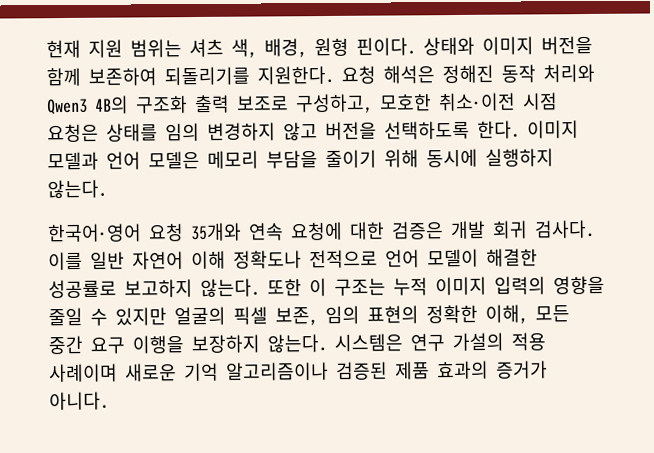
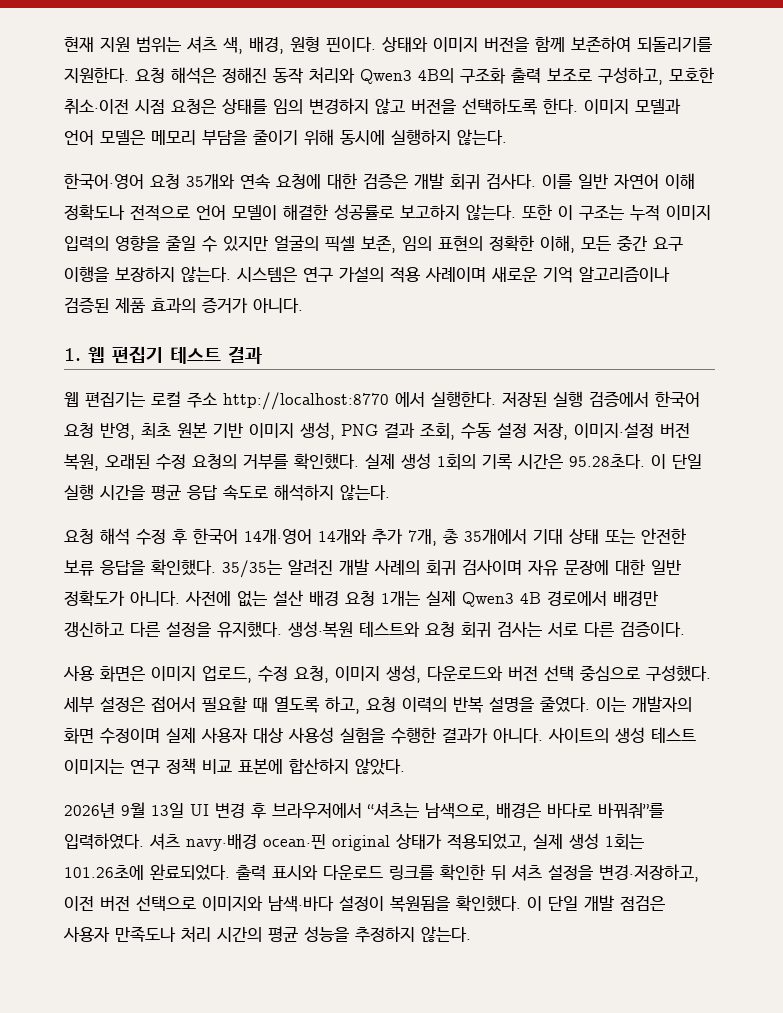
(109, 401) none -> [64,346,262,364] [64,391,700,410] [64,422,690,440] [64,453,702,471] [64,484,390,501] [64,528,686,546] [64,559,681,578] [64,590,658,607] [64,621,685,638] [63,665,711,683] [63,696,692,714] [64,727,696,744] [64,758,405,775] [64,802,664,820] [64,833,644,851] [64,864,699,882] [64,895,665,912] [63,926,471,943] // 1. 웹 편집기 테스트 결과 // 웹 편집기는 로컬 주소 http://localhost:8770 에서 실행한다. 저장된 실행 검증에서 한국어 요청 반영, 최초 원본 기반 이미지 생성, PNG 결과 조회, 수동 설정 저장, 이미지·설정 버전 복원, 오래된 수정 요청의 거부를 확인했다. 실제 생성 1회의 기록 시간은 95.28초다. 이 단일 실행 시간을 평균 응답 속도로 해석하지 않는다. // 요청 해석 수정 후 한국어 14개·영어 14개와 추가 7개, 총 35개에서 기대 상태 또는 안전한 보류 응답을 확인했다. 35/35는 알려진 개발 사례의 회귀 검사이며 자유 문장에 대한 일반 정확도가 아니다. 사전에 없는 설산 배경 요청 1개는 실제 Qwen3 4B 경로에서 배경만 갱신하고 다른 설정을 유지했다. 생성·복원 테스트와 요청 회귀 검사는 서로 다른 검증이다. // 사용 화면은 이미지 업로드, 수정 요청, 이미지 생성, 다운로드와 버전 선택 중심으로 구성했다. 세부 설정은 접어서 필요할 때 열도록 하고, 요청 이력의 반복 설명을 줄였다. 이는 개발자의 화면 수정이며 실제 사용자 대상 사용성 실험을 수행한 결과가 아니다. 사이트의 생성 테스트 이미지는 연구 정책 비교 표본에 합산하지 않았다. // 2026년 9월 13일 UI 변경 후 브라우저에서 “셔츠는 남색으로, 배경은 바다로 바꿔줘”를 입력하였다. 셔츠 navy·배경 ocean·핀 original 상태가 적용되었고, 실제 생성 1회는 101.26초에 완료되었다. 출력 표시와 다운로드 링크를 확인한 뒤 셔츠 설정을 변경·저장하고, 이전 버전 선택으로 이미지와 남색·바다 설정이 복원됨을 확인했다. 이 단일 개발 점검은 사용자 만족도나 처리 시간의 평균 성능을 추정하지 않는다.

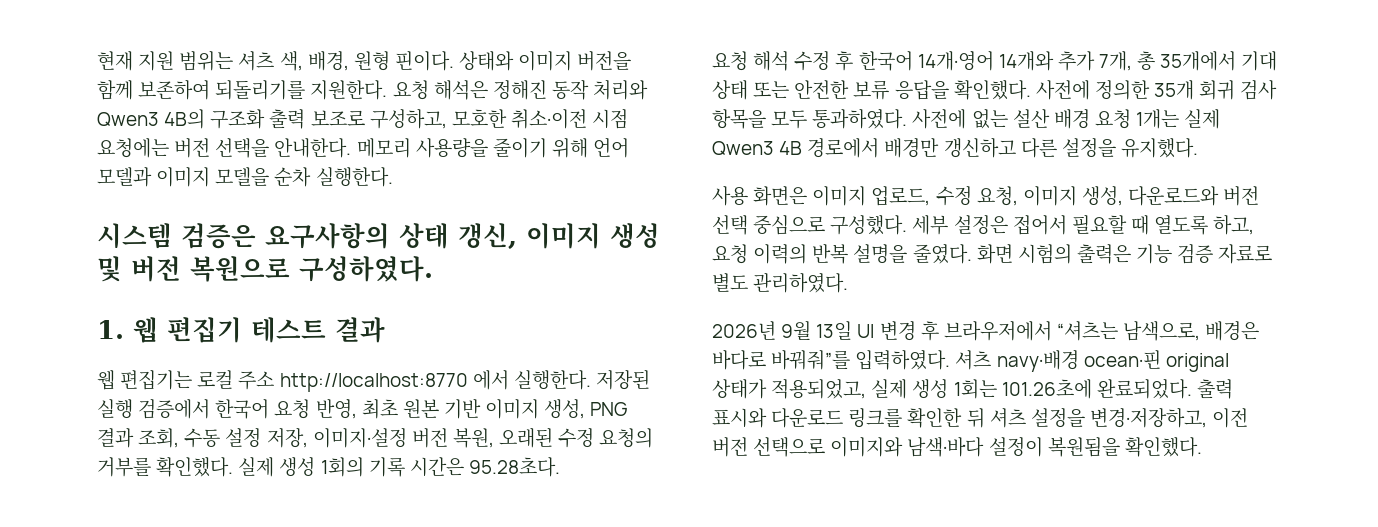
[171,98,681,115] [64,129,507,146] [64,173,695,190] [64,204,711,221] [64,235,683,253] [64,266,670,283] [64,297,303,313] 요청은 상태를 임의 변경하지 않고 버전을 선택하도록 한다. 이미지 모델과 언어 모델은 메모리 부담을 줄이기 위해 동시에 실행하지 않는다. // 한국어·영어 요청 35개와 연속 요청에 대한 검증은 개발 회귀 검사다. 이를 일반 자연어 이해 정확도나 전적으로 언어 모델이 해결한 성공률로 보고하지 않는다. 또한 이 구조는 누적 이미지 입력의 영향을 줄일 수 있지만 얼굴의 픽셀 보존, 임의 표현의 정확한 이해, 모든 중간 요구 이행을 보장하지 않는다. 시스템은 연구 가설의 적용 사례이며 새로운 기억 알고리즘이나 검증된 제품 효과의 증거가 아니다. -> [97,137,630,158] [97,167,393,187] [97,223,660,249] [97,256,433,282] 요청에는 버전 선택을 안내한다. 메모리 사용량을 줄이기 위해 언어 모델과 이미지 모델을 순차 실행한다. // 시스템 검증은 요구사항의 상태 갱신, 이미지 생성 및 버전 복원으로 구성하였다.
[651,454,702,469] [64,484,390,501] 이 단일 실행 시간을 평균 응답 속도로 해석하지 않는다. -> (560, 467) none
[222,559,681,578] [64,590,180,607] 35/35는 알려진 개발 사례의 회귀 검사이며 자유 문장에 대한 일반 정확도가 아니다. -> [1035,80,1278,100] [712,109,908,129] 사전에 정의한 35개 회귀 검사 항목을 모두 통과하였다.
[288,621,685,638] 생성·복원 테스트와 요청 회귀 검사는 서로 다른 검증이다. -> (1198, 148) none
[596,696,692,712] [64,727,696,744] [64,758,405,775] 이는 개발자의 화면 수정이며 실제 사용자 대상 사용성 실험을 수행한 결과가 아니다. 사이트의 생성 테스트 이미지는 연구 정책 비교 표본에 합산하지 않았다. -> [976,244,1273,264] [712,272,849,293] 화면 시험의 출력은 기능 검증 자료로 별도 관리하였다.
[527,895,665,911] [63,926,471,943] 이 단일 개발 점검은 사용자 만족도나 처리 시간의 평균 성능을 추정하지 않는다. -> (1202, 447) none

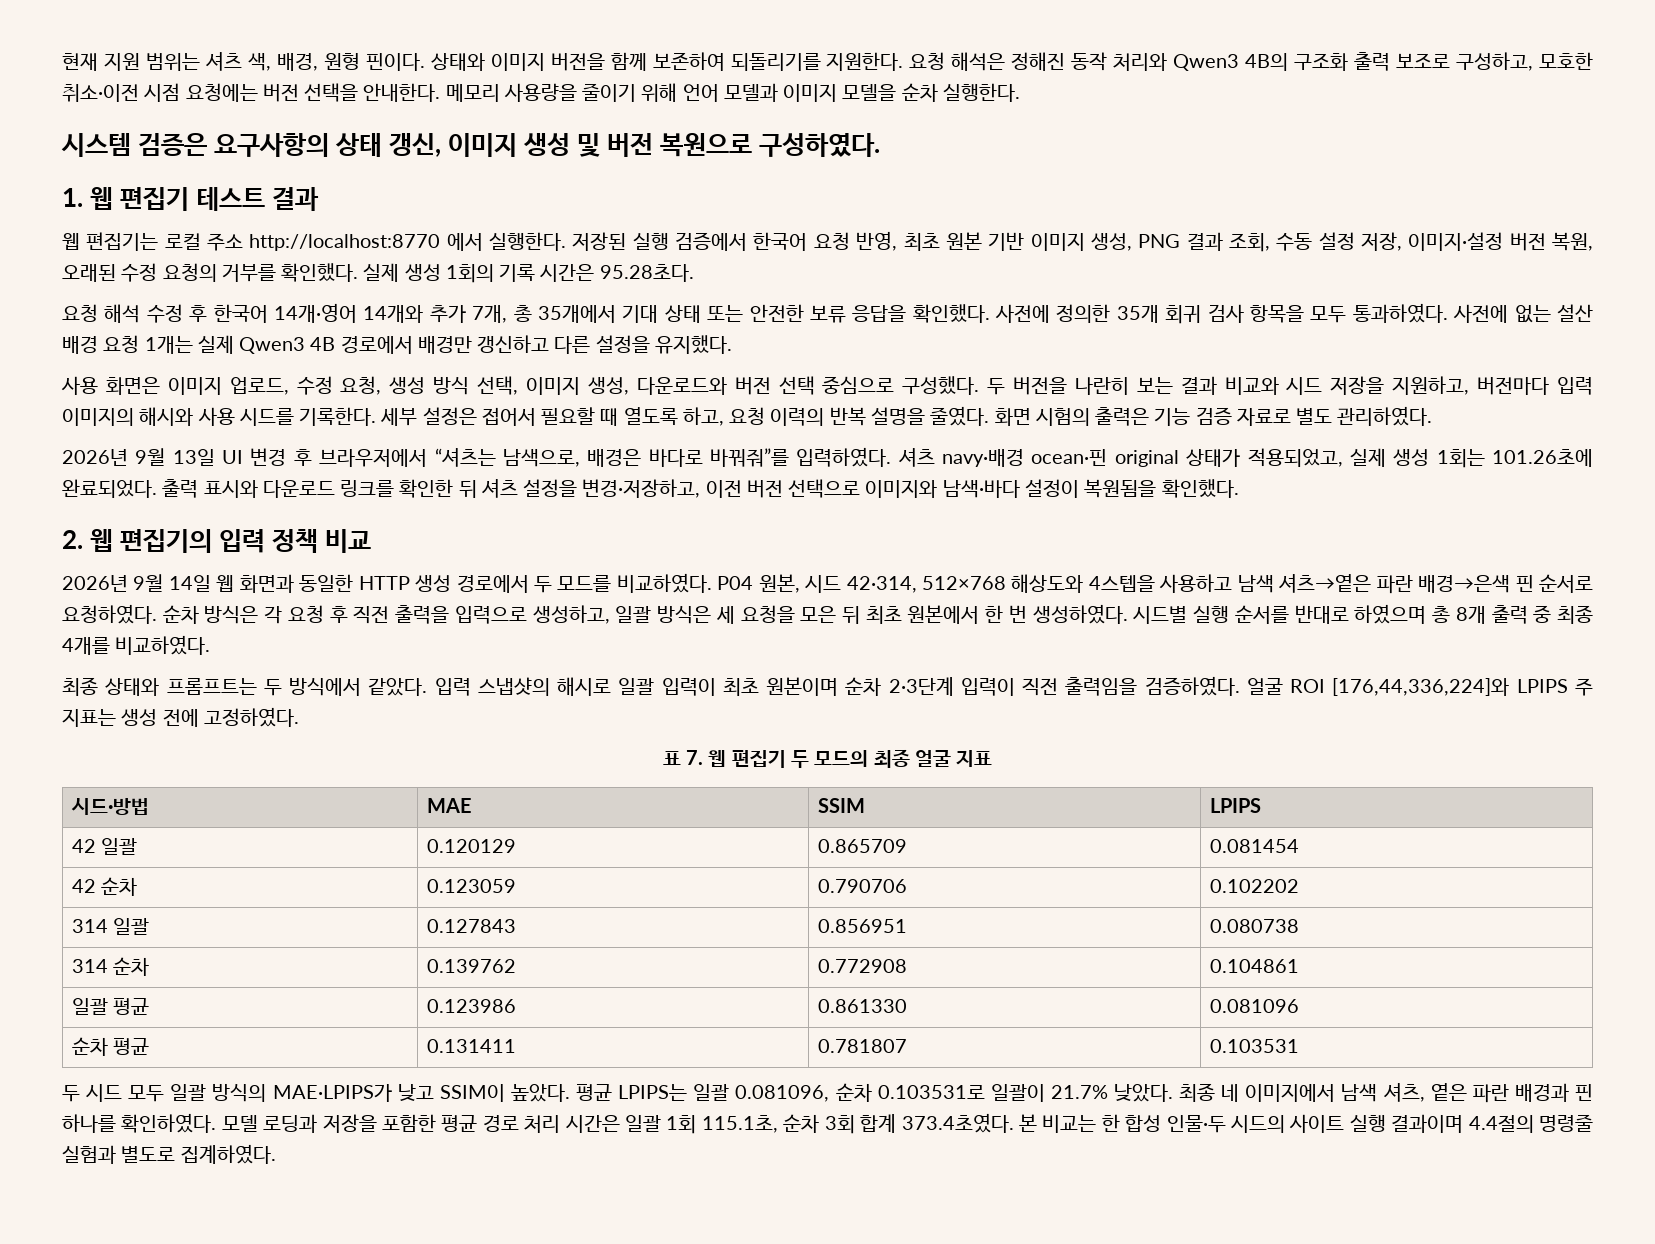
(1018, 196) none -> [389,376,519,395] 생성 방식 선택,
(908, 225) none -> [987,376,1594,395] [62,407,377,426] 두 버전을 나란히 보는 결과 비교와 시드 저장을 지원하고, 버전마다 입력 이미지의 해시와 사용 시드를 기록한다.
(1202, 447) none -> [62,529,372,553] [62,573,1594,594] [62,604,1594,624] [62,635,211,655] [62,676,1594,696] [62,707,299,727] [662,749,993,768] [70,798,149,815] [426,798,472,813] [817,798,865,813] [1209,798,1261,813] [71,838,138,855] [426,839,516,853] [817,839,907,853] [1209,839,1299,853] [71,877,138,896] [426,879,516,893] [817,879,907,893] [1209,879,1299,893] [71,918,150,935] [426,919,516,933] [817,919,907,933] [1209,919,1299,933] [71,957,150,976] [426,959,516,973] [817,959,907,973] [1209,959,1299,973] [71,998,150,1015] [426,999,516,1013] [817,999,907,1013] [1209,999,1299,1013] [71,1037,150,1056] [426,1039,516,1053] [817,1039,907,1053] [1209,1039,1299,1053] [62,1083,1593,1103] [62,1113,1593,1134] [62,1144,276,1164] // 2. 웹 편집기의 입력 정책 비교 // 2026년 9월 14일 웹 화면과 동일한 HTTP 생성 경로에서 두 모드를 비교하였다. P04 원본, 시드 42·314, 512×768 해상도와 4스텝을 사용하고 남색 셔츠→옅은 파란 배경→은색 핀 순서로 요청하였다. 순차 방식은 각 요청 후 직전 출력을 입력으로 생성하고, 일괄 방식은 세 요청을 모은 뒤 최초 원본에서 한 번 생성하였다. 시드별 실행 순서를 반대로 하였으며 총 8개 출력 중 최종 4개를 비교하였다. // 최종 상태와 프롬프트는 두 방식에서 같았다. 입력 스냅샷의 해시로 일괄 입력이 최초 원본이며 순차 2·3단계 입력이 직전 출력임을 검증하였다. 얼굴 ROI [176,44,336,224]와 LPIPS 주 지표는 생성 전에 고정하였다. // 표 7. 웹 편집기 두 모드의 최종 얼굴 지표 // 시드·방법 | MAE | SSIM | LPIPS // 42 일괄 | 0.120129 | 0.865709 | 0.081454 // 42 순차 | 0.123059 | 0.790706 | 0.102202 // 314 일괄 | 0.127843 | 0.856951 | 0.080738 // 314 순차 | 0.139762 | 0.772908 | 0.104861 // 일괄 평균 | 0.123986 | 0.861330 | 0.081096 // 순차 평균 | 0.131411 | 0.781807 | 0.103531 // 두 시드 모두 일괄 방식의 MAE·LPIPS가 낮고 SSIM이 높았다. 평균 LPIPS는 일괄 0.081096, 순차 0.103531로 일괄이 21.7% 낮았다. 최종 네 이미지에서 남색 셔츠, 옅은 파란 배경과 핀 하나를 확인하였다. 모델 로딩과 저장을 포함한 평균 경로 처리 시간은 일괄 1회 115.1초, 순차 3회 합계 373.4초였다. 본 비교는 한 합성 인물·두 시드의 사이트 실행 결과이며 4.4절의 명령줄 실험과 별도로 집계하였다.

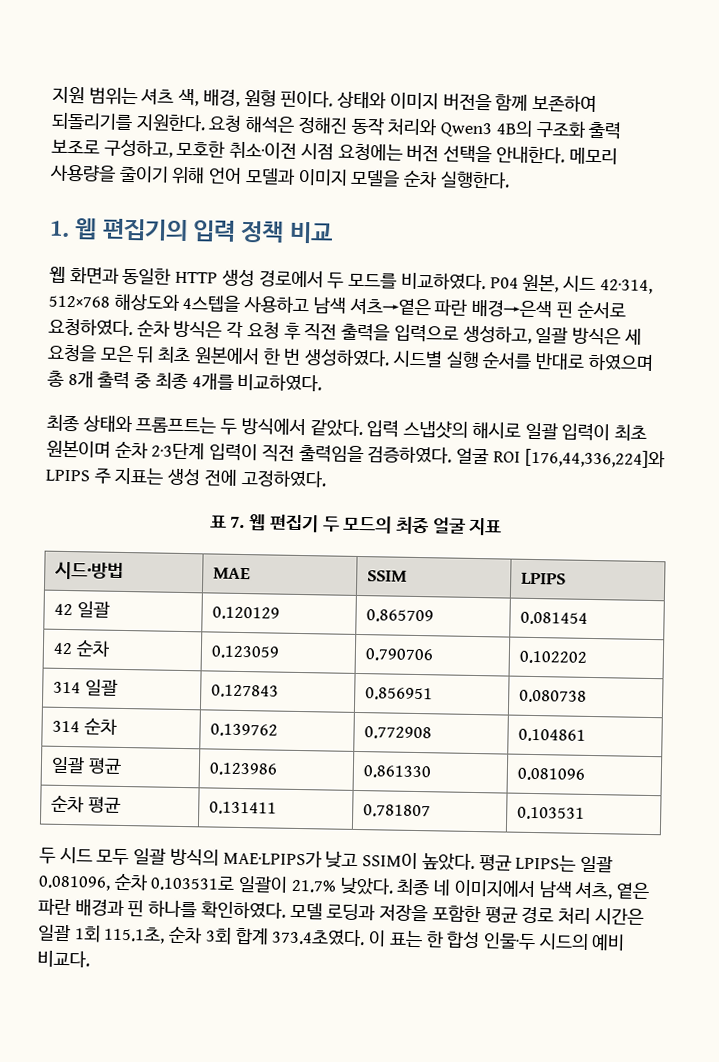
[62,53,98,71] 현재 -> (52, 95) none
[61,133,881,157] [62,187,320,211] [62,231,1593,252] [62,263,694,283] [62,303,1593,324] [62,335,732,354] [61,376,1594,395] [62,406,1433,426] [62,447,1593,468] [62,479,1239,498] [62,530,83,549] 시스템 검증은 요구사항의 상태 갱신, 이미지 생성 및 버전 복원으로 구성하였다. // 1. 웹 편집기 테스트 결과 // 웹 편집기는 로컬 주소 http://localhost:8770 에서 실행한다. 저장된 실행 검증에서 한국어 요청 반영, 최초 원본 기반 이미지 생성, PNG 결과 조회, 수동 설정 저장, 이미지·설정 버전 복원, 오래된 수정 요청의 거부를 확인했다. 실제 생성 1회의 기록 시간은 95.28초다. // 요청 해석 수정 후 한국어 14개·영어 14개와 추가 7개, 총 35개에서 기대 상태 또는 안전한 보류 응답을 확인했다. 사전에 정의한 35개 회귀 검사 항목을 모두 통과하였다. 사전에 없는 설산 배경 요청 1개는 실제 Qwen3 4B 경로에서 배경만 갱신하고 다른 설정을 유지했다. // 사용 화면은 이미지 업로드, 수정 요청, 생성 방식 선택, 이미지 생성, 다운로드와 버전 선택 중심으로 구성했다. 두 버전을 나란히 보는 결과 비교와 시드 저장을 지원하고, 버전마다 입력 이미지의 해시와 사용 시드를 기록한다. 세부 설정은 접어서 필요할 때 열도록 하고, 요청 이력의 반복 설명을 줄였다. 화면 시험의 출력은 기능 검증 자료로 별도 관리하였다. // 2026년 9월 13일 UI 변경 후 브라우저에서 “셔츠는 남색으로, 배경은 바다로 바꿔줘”를 입력하였다. 셔츠 navy·배경 ocean·핀 original 상태가 적용되었고, 실제 생성 1회는 101.26초에 완료되었다. 출력 표시와 다운로드 링크를 확인한 뒤 셔츠 설정을 변경·저장하고, 이전 버전 선택으로 이미지와 남색·바다 설정이 복원됨을 확인했다. // 2. -> [49,220,70,237] 1.
[62,574,211,592] 2026년 9월 14일 -> (333, 232) none
[1018,1114,1097,1133] 본 비교는 -> [368,930,423,948] 이 표는
[1289,1114,1593,1133] [62,1144,276,1164] 사이트 실행 결과이며 4.4절의 명령줄 실험과 별도로 집계하였다. -> [591,934,626,951] [37,950,90,968] 예비 비교다.

